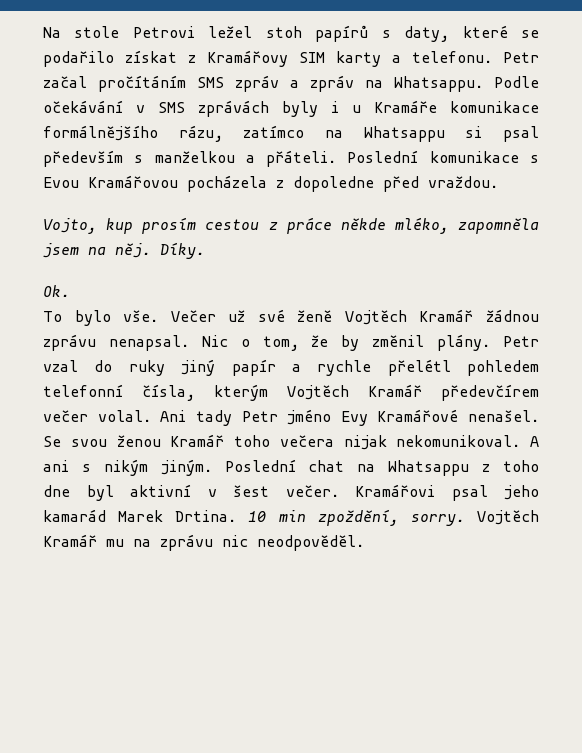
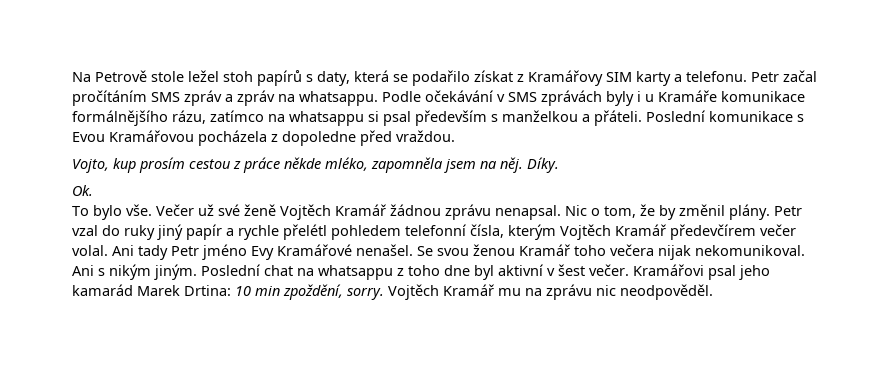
[74,26,195,38] stole Petrovi -> [95,70,184,82] Petrově stole
[462,25,508,38] které -> [354,70,389,82] která
[394,76,483,92] Whatsappu. -> [299,91,378,106] whatsappu.
[363,126,445,142] Whatsappu -> [289,111,364,126] whatsappu
[530,436,539,447] [43,460,69,472] A ani -> [72,265,94,276] Ani
[388,460,470,476] Whatsappu -> [318,265,393,280] whatsappu
[175,510,237,522] Drtina. -> [184,285,231,296] Drtina:

